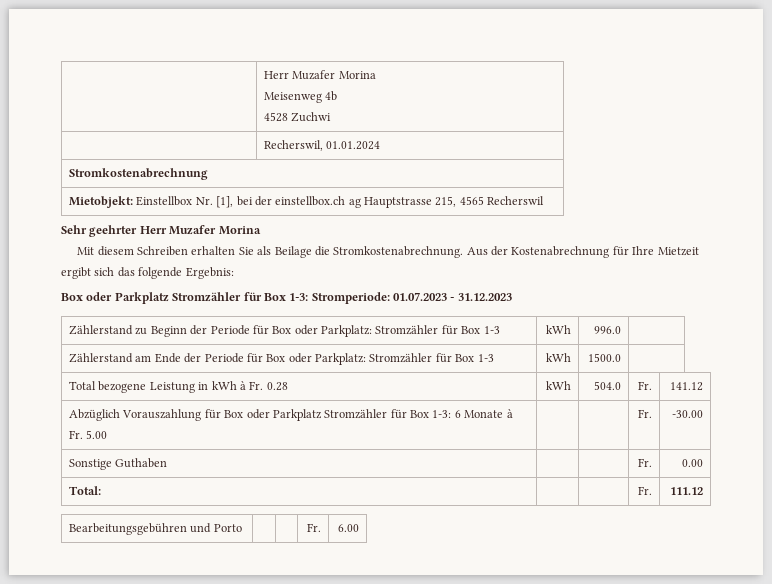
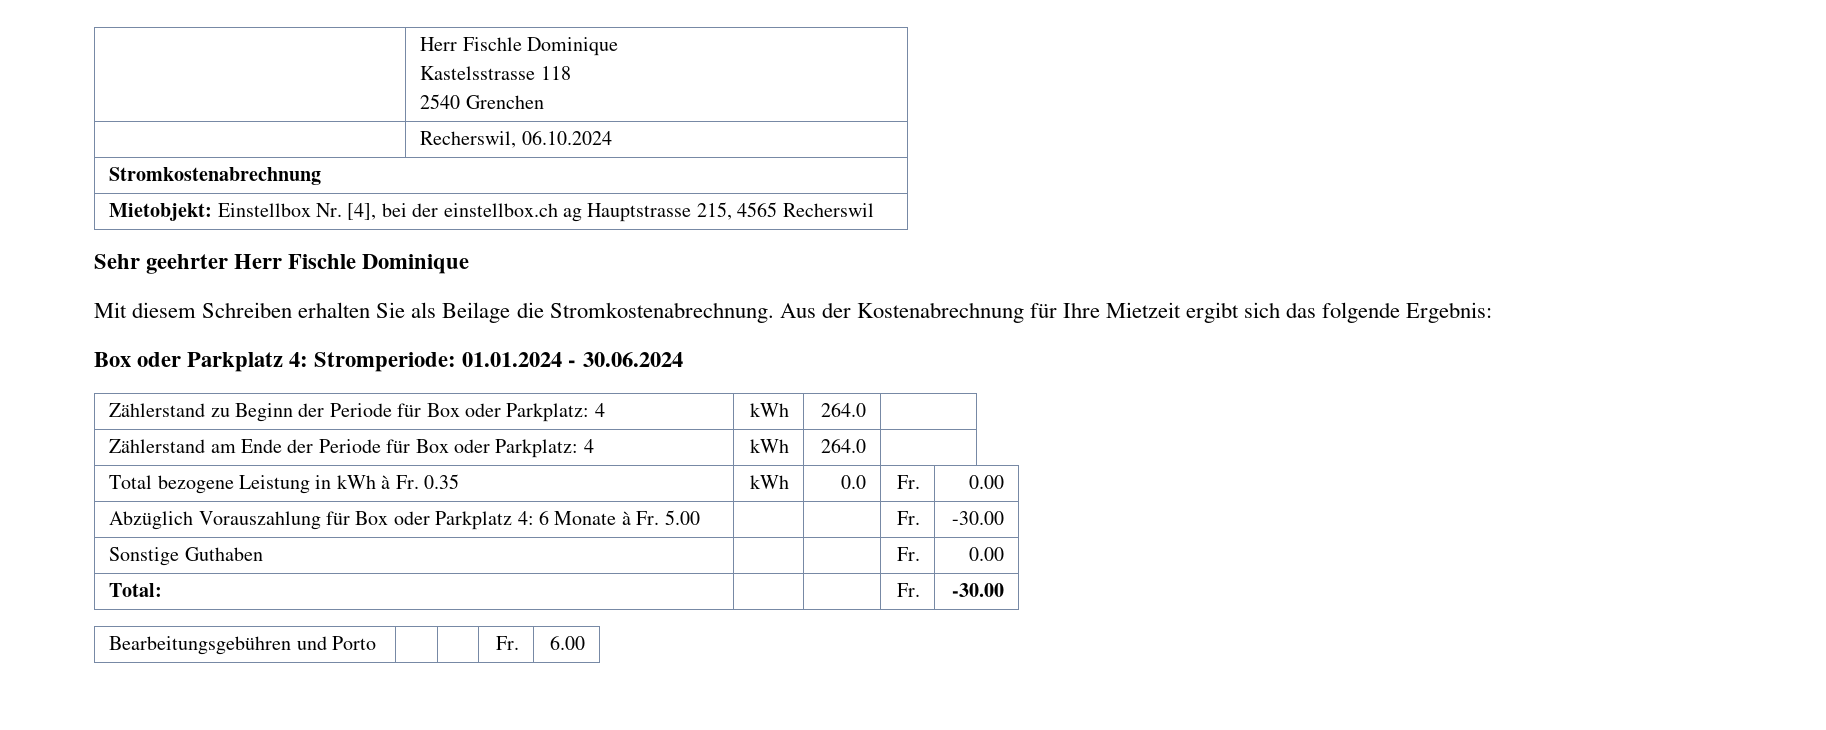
[264,70,376,80] [264,91,338,103] [264,112,332,122] | Herr Muzafer Morina // Meisenweg 4b // 4528 Zuchwi -> [420,37,619,56] [420,66,571,80] [420,94,544,109] | Herr Fischle Dominique // Kastelsstrasse 118 // 2540 Grenchen
[326,141,381,150] 01.01.2024 -> [521,130,612,145] 06.10.2024
[216,196,234,208] [1], -> [347,203,377,220] [4],
[169,225,261,235] Muzafer Morina -> [288,254,470,274] Fischle Dominique
[172,292,512,304] Stromzähler für Box 1-3: Stromperiode: 01.07.2023 - 31.12.2023 -> [289,352,683,372] 4: Stromperiode: 01.01.2024 - 30.06.2024
[375,325,500,335] [545,325,571,334] [593,326,621,334] Stromzähler für Box 1-3 | kWh | 996.0 -> [594,403,605,417] [749,403,789,417] [820,402,866,417] 4 | kWh | 264.0
[369,353,494,363] [545,353,571,362] [587,353,621,362] Stromzähler für Box 1-3 | kWh | 1500.0 -> [583,439,594,453] [749,439,789,453] [820,438,866,453] 4 | kWh | 264.0
[266,382,288,391] [545,381,571,390] [593,381,621,390] [637,381,652,390] [669,382,703,391] 0.28 | kWh | 504.0 | Fr. | 141.12 -> [424,474,460,489] [749,475,789,489] [840,475,866,489] [896,475,920,489] [968,475,1004,489] 0.35 | kWh | 0.0 | Fr. | 0.00
[324,409,452,419] Stromzähler für Box 1-3: -> [517,511,534,525] 4:
[669,487,703,495] 111.12 -> [951,583,1004,597] -30.00

